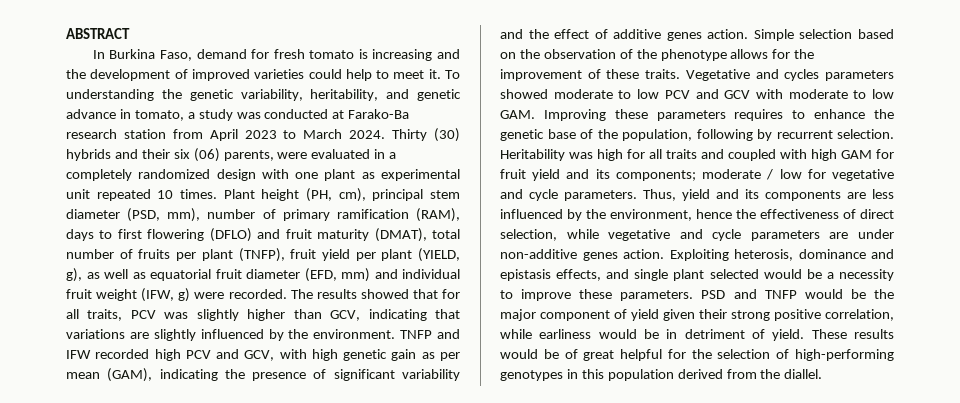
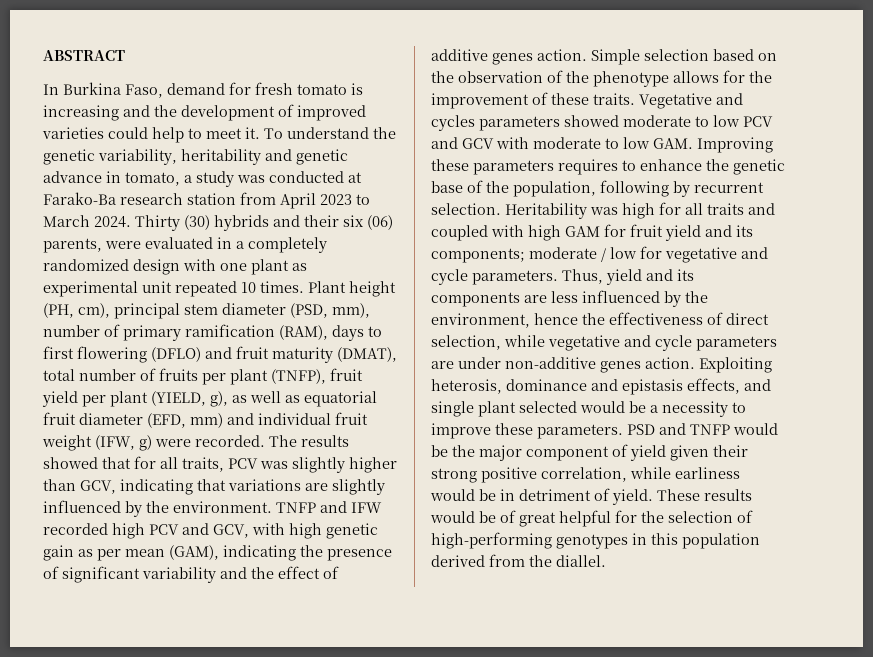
[66,89,154,101] understanding -> [287,127,369,139] understand
[310,89,379,101] heritability, -> [181,149,261,165] heritability

